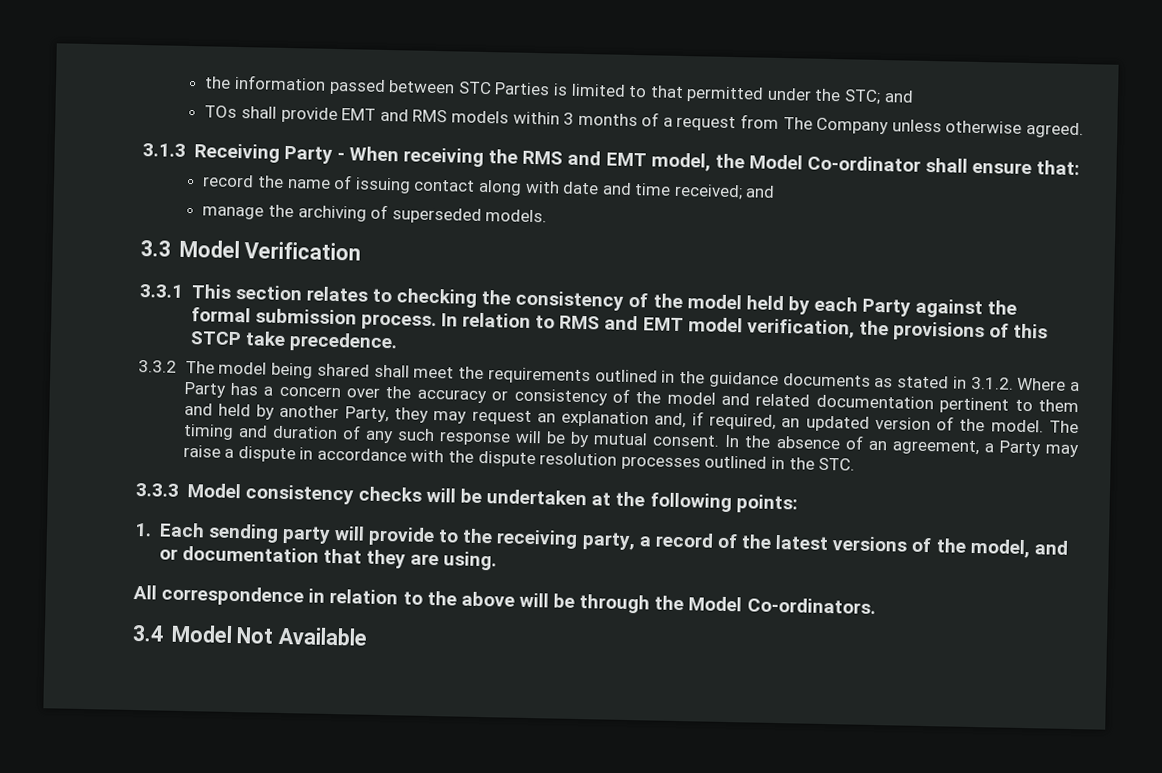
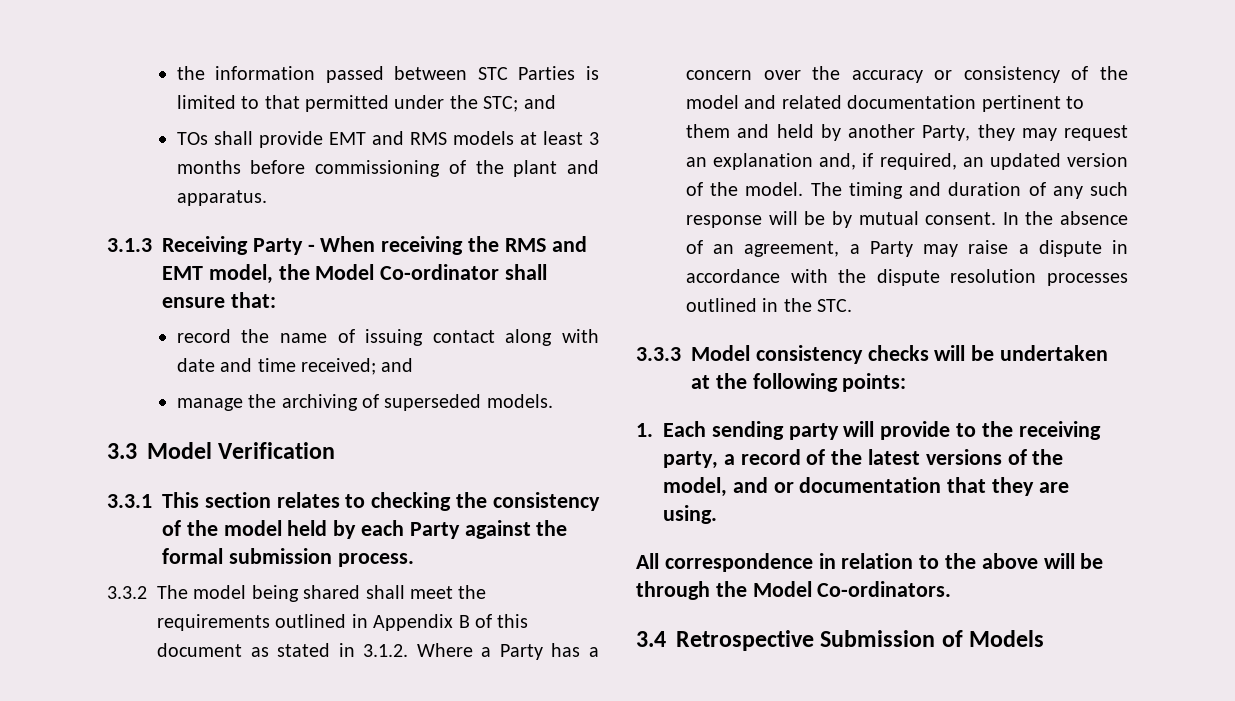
[512,111,1085,139] within 3 months of a request from The Company unless otherwise agreed. -> [519,131,599,145] [176,160,599,177] [176,190,267,206] at least 3 months before commissioning of the plant and apparatus.
[440,312,1049,342] [189,331,398,353] In relation to RMS and EMT model verification, the provisions of this STCP take precedence. -> (414, 560) none
[679,370,871,388] the guidance documents -> [373,614,529,631] [157,643,242,657] Appendix B of this document
[170,624,369,646] Model Not Available -> [676,630,1045,651] Retrospective Submission of Models

